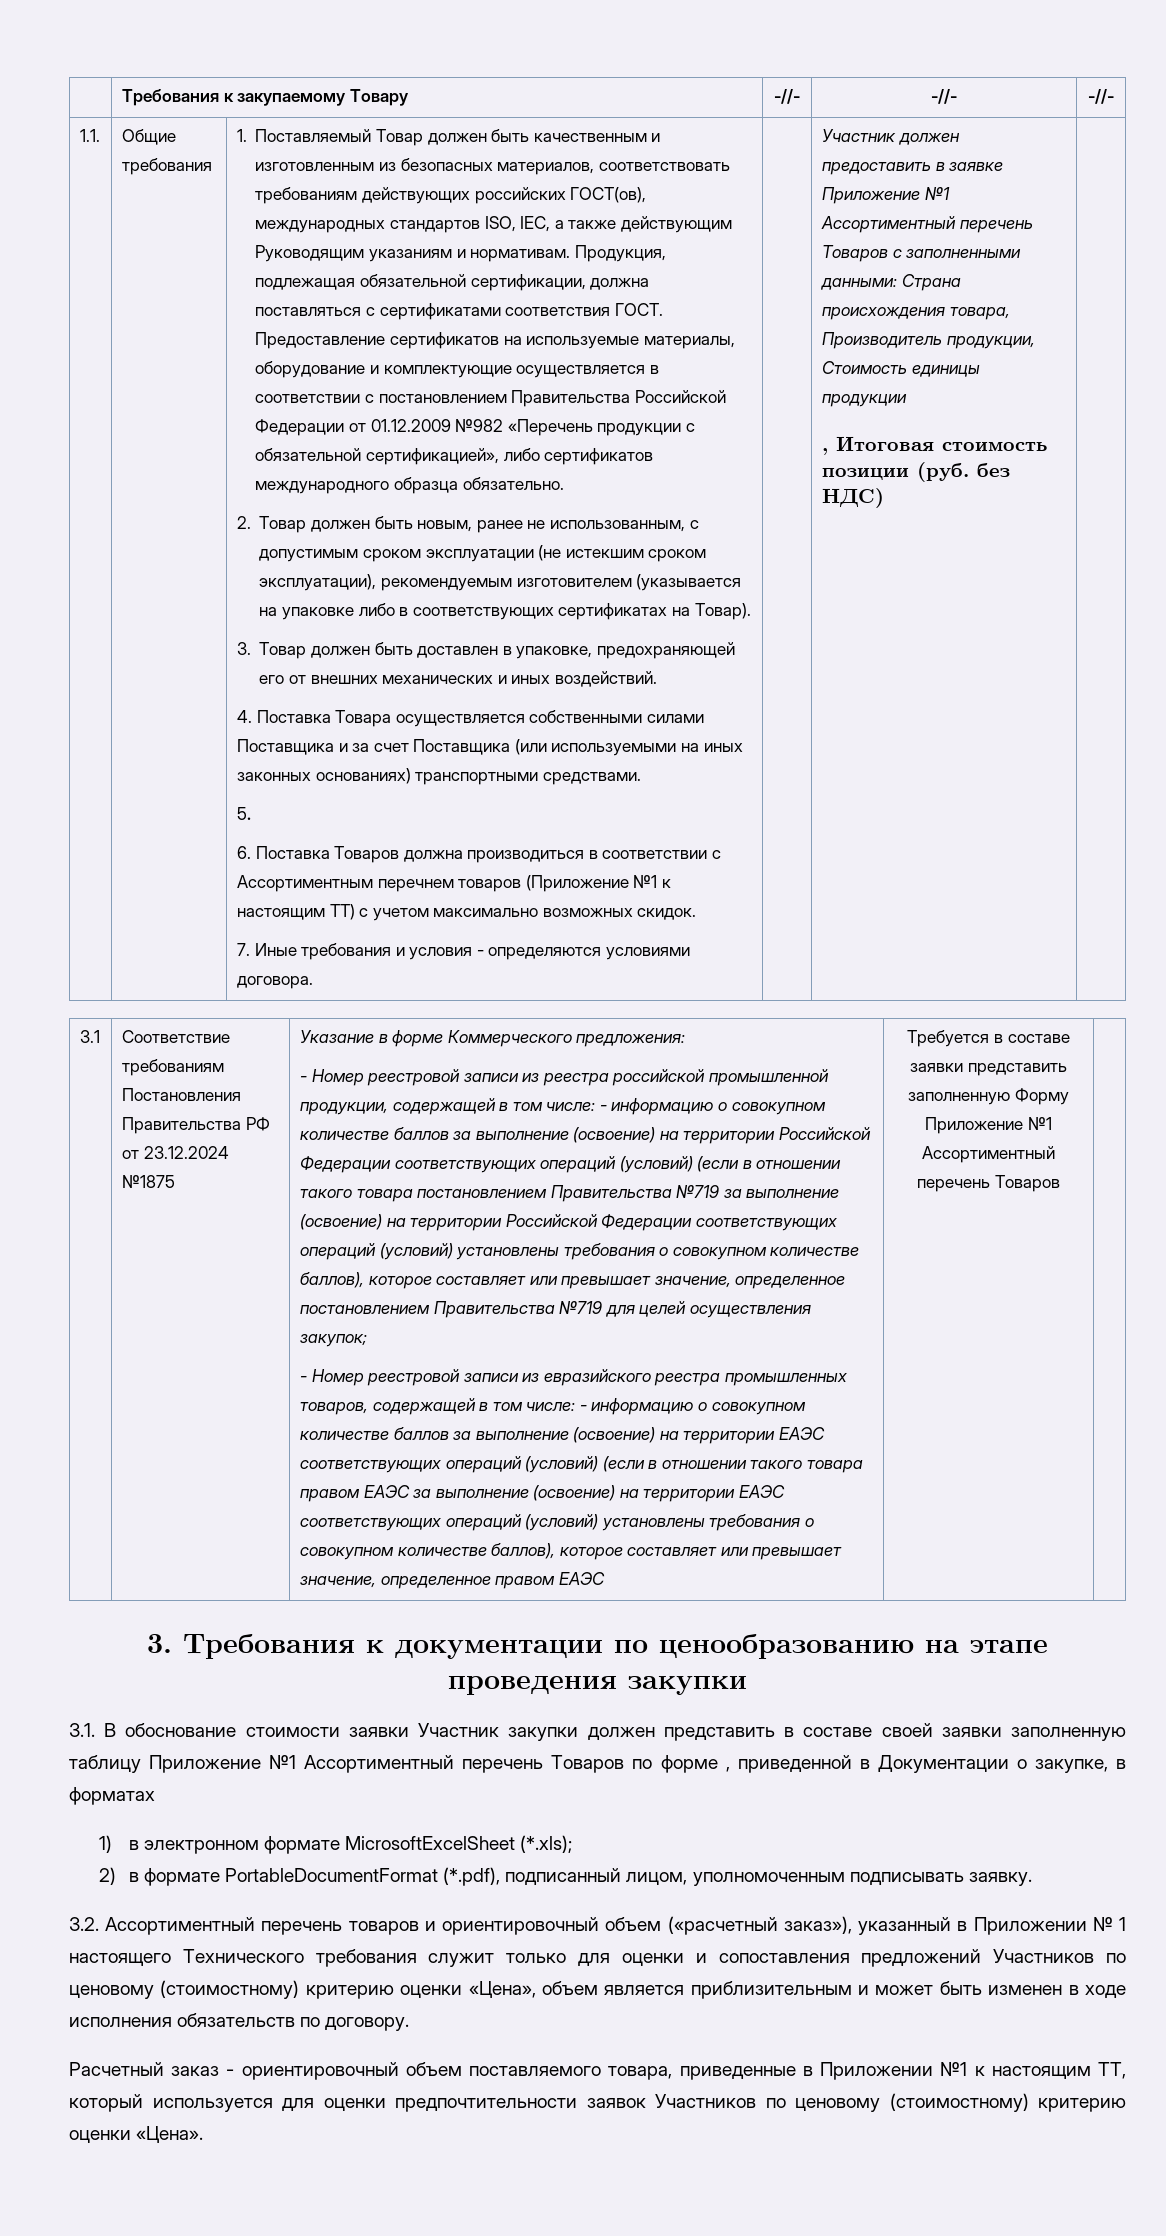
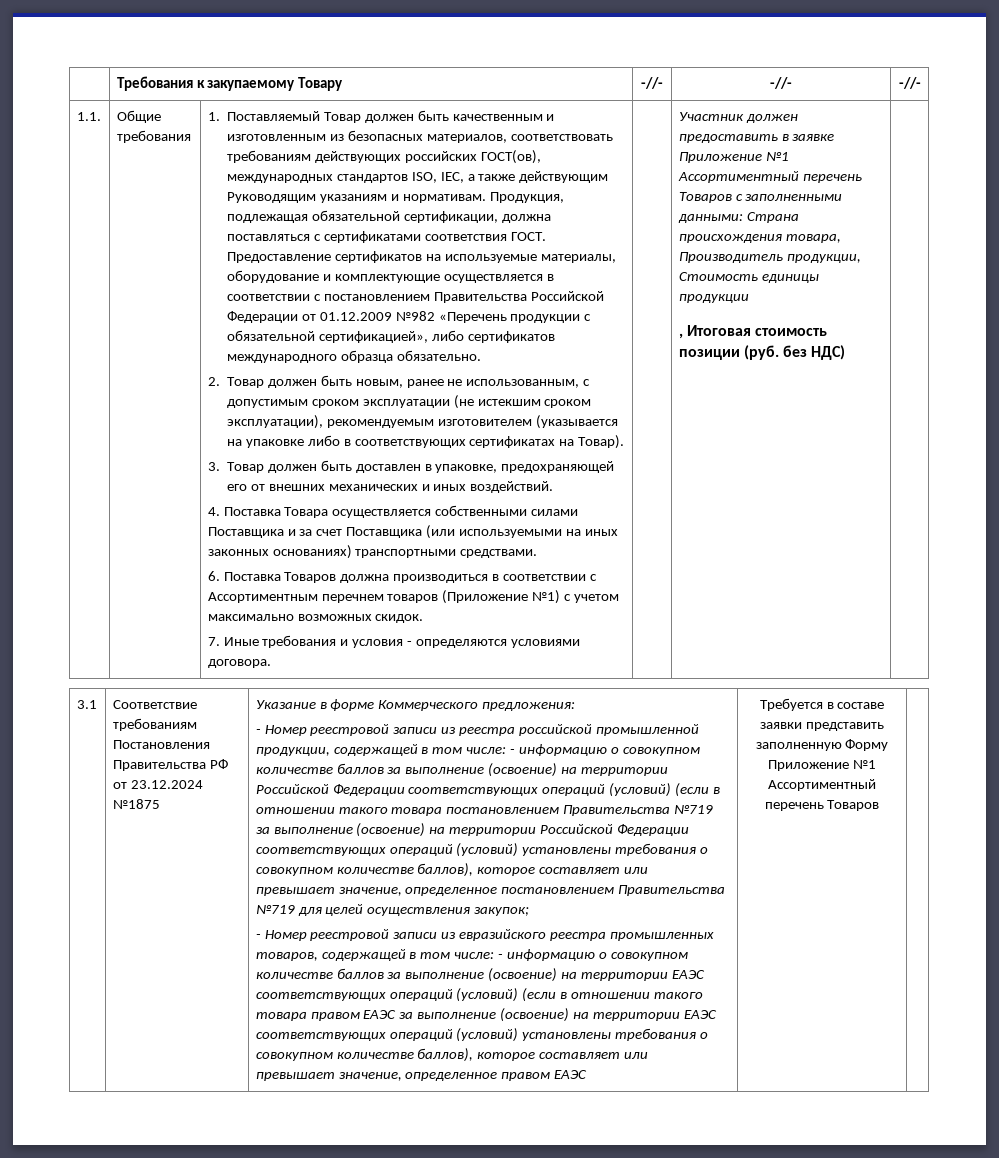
[236,807,251,820] // 5. -> (538, 553) none
[633,875,671,888] [236,904,355,920] №1 к настоящим ТТ) -> [532,590,561,604] №1)
[147,1634,1048,1659] [448,1676,747,1695] [69,1723,1127,1741] [69,1755,1126,1773] [69,1787,155,1805] [98,1835,573,1854] [98,1867,1032,1886] [69,1916,1127,1935] [69,1949,1127,1967] [69,1980,1126,1999] [69,2013,410,2031] [69,2062,1127,2080] [69,2093,1126,2112] [69,2126,204,2143] // 3. Требования к документации по ценообразованию на этапе проведения закупки // 3.1. В обоснование стоимости заявки Участник закупки должен представить в составе своей заявки заполненную таблицу Приложение №1 Ассортиментный перечень Товаров по форме , приведенной в Документации о закупке, в форматах // 1) в электронном формате MicrosoftExcelSheet (*.xls); // 2) в формате PortableDocumentFormat (*.pdf), подписанный лицом, уполномоченным подписывать заявку. // 3.2. Ассортиментный перечень товаров и ориентировочный объем («расчетный заказ»), указанный в Приложении № 1 настоящего Технического требования служит только для оценки и сопоставления предложений Участников по ценовому (стоимостному) критерию оценки «Цена», объем является приблизительным и может быть изменен в ходе исполнения обязательств по договору. // Расчетный заказ - ориентировочный объем поставляемого товара, приведенные в Приложении №1 к настоящим ТТ, который используется для оценки предпочтительности заявок Участников по ценовому (стоимостному) критерию оценки «Цена». -> (880, 805) none

